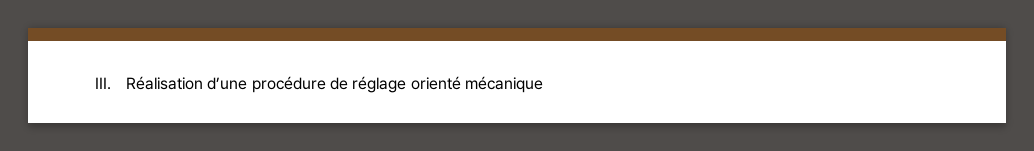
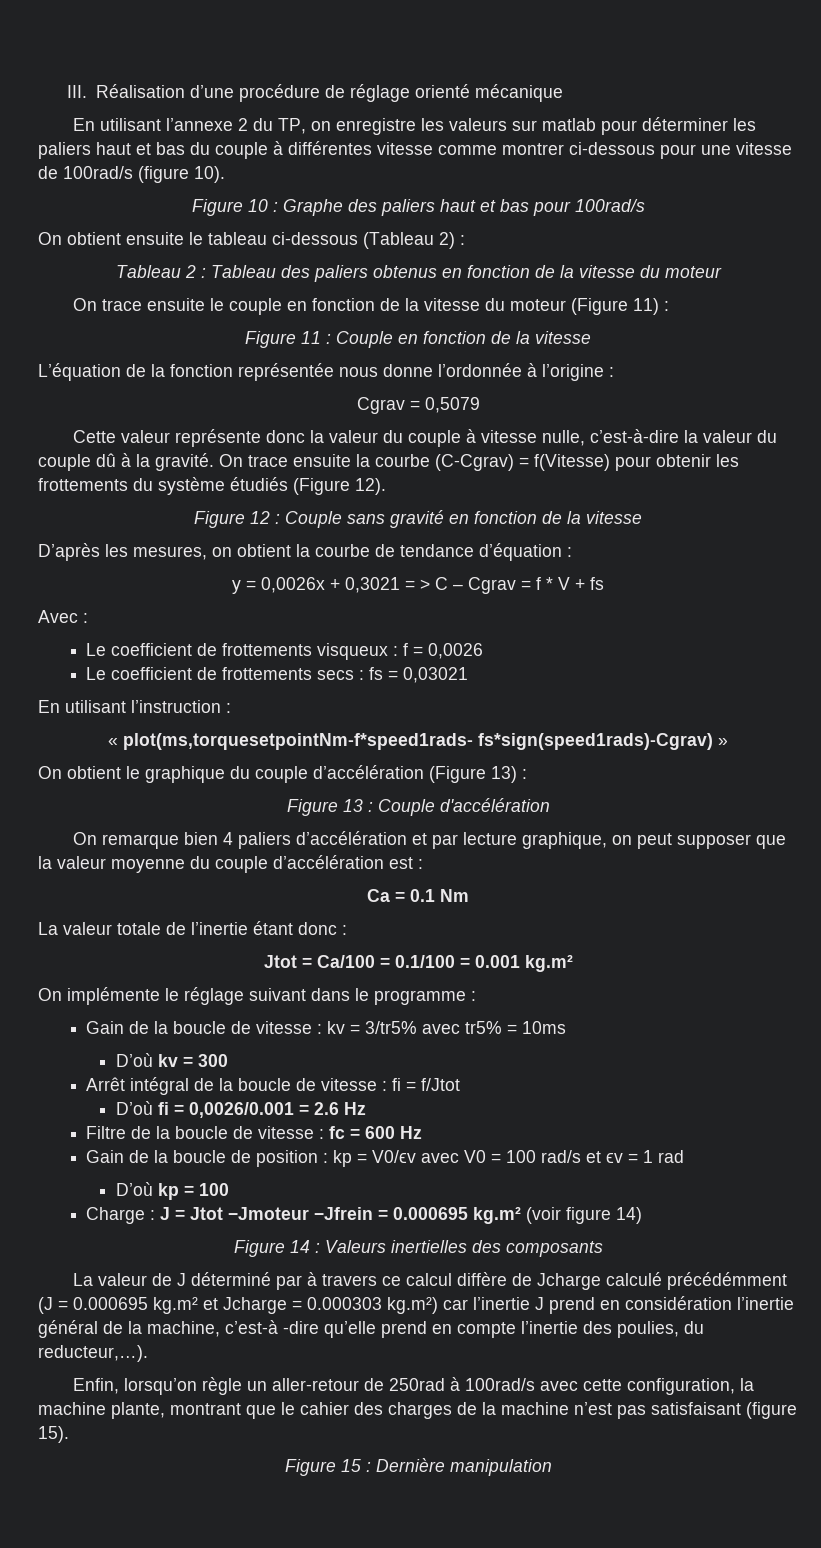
(543, 84) none -> [73,117,757,135] [38,141,792,159] [38,166,225,183] [191,199,645,216] [38,232,465,249] [115,265,722,282] [73,298,670,315] [245,331,591,348] [38,363,614,381] [356,397,480,414] [73,429,778,447] [38,453,739,471] [38,477,386,495] [194,510,642,528] [38,543,572,561] [232,577,604,594] [38,610,88,623] [86,643,484,660] [86,667,469,683] [38,700,231,713] [108,733,728,750] [38,765,527,783] [286,798,550,816] [73,831,787,849] [38,855,423,873] [367,889,469,902] [38,921,347,935] [263,955,573,972] [38,987,476,1005] [86,1021,567,1034] [115,1053,228,1067] [86,1077,461,1095] [115,1101,366,1118] [86,1126,423,1139] [86,1150,685,1167] [115,1182,229,1200] [86,1207,643,1224] [233,1240,603,1257] [73,1272,788,1290] [38,1296,794,1314] [38,1320,704,1338] [38,1345,148,1362] [73,1377,755,1395] [38,1402,797,1419] [38,1426,69,1443] [284,1458,552,1476] // En utilisant l’annexe 2 du TP, on enregistre les valeurs sur matlab pour déterminer les paliers haut et bas du couple à différentes vitesse comme montrer ci-dessous pour une vitesse de 100rad/s (figure 10). // Figure 10 : Graphe des paliers haut et bas pour 100rad/s // On obtient ensuite le tableau ci-dessous (Tableau 2) : // Tableau 2 : Tableau des paliers obtenus en fonction de la vitesse du moteur // On trace ensuite le couple en fonction de la vitesse du moteur (Figure 11) : // Figure 11 : Couple en fonction de la vitesse // L’équation de la fonction représentée nous donne l’ordonnée à l’origine : // Cgrav = 0,5079 // Cette valeur représente donc la valeur du couple à vitesse nulle, c’est-à-dire la valeur du couple dû à la gravité. On trace ensuite la courbe (C-Cgrav) = f(Vitesse) pour obtenir les frottements du système étudiés (Figure 12). // Figure 12 : Couple sans gravité en fonction de la vitesse // D’après les mesures, on obtient la courbe de tendance d’équation : // y = 0,0026x + 0,3021 = > C – Cgrav = f * V + fs // Avec : // Le coefficient de frottements visqueux : f = 0,0026 // Le coefficient de frottements secs : fs = 0,03021 // En utilisant l’instruction : // « plot(ms,torquesetpointNm-f*speed1rads- fs*sign(speed1rads)-Cgrav) » // On obtient le graphique du couple d’accélération (Figure 13) : // Figure 13 : Couple d'accélération // On remarque bien 4 paliers d’accélération et par lecture graphique, on peut supposer que la valeur moyenne du couple d’accélération est : // Ca = 0.1 Nm // La valeur totale de l’inertie étant donc : // Jtot = Ca/100 = 0.1/100 = 0.001 kg.m² // On implémente le réglage suivant dans le programme : // Gain de la boucle de vitesse : kv = 3/tr5% avec tr5% = 10ms // D’où kv = 300 // Arrêt intégral de la boucle de vitesse : fi = f/Jtot // D’où fi = 0,0026/0.001 = 2.6 Hz // Filtre de la boucle de vitesse : fc = 600 Hz // Gain de la boucle de position : kp = V0/ϵv avec V0 = 100 rad/s et ϵv = 1 rad // D’où kp = 100 // Charge : J = Jtot −Jmoteur −Jfrein = 0.000695 kg.m² (voir figure 14) // Figure 14 : Valeurs inertielles des composants // La valeur de J déterminé par à travers ce calcul diffère de Jcharge calculé précédémment (J = 0.000695 kg.m² et Jcharge = 0.000303 kg.m²) car l’inertie J prend en considération l’inertie général de la machine, c’est-à -dire qu’elle prend en compte l’inertie des poulies, du reducteur,…). // Enfin, lorsqu’on règle un aller-retour de 250rad à 100rad/s avec cette configuration, la machine plante, montrant que le cahier des charges de la machine n’est pas satisfaisant (figure 15). // Figure 15 : Dernière manipulation

